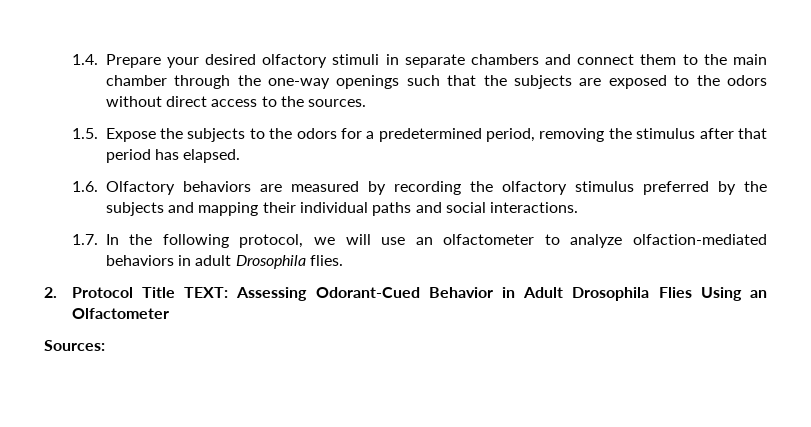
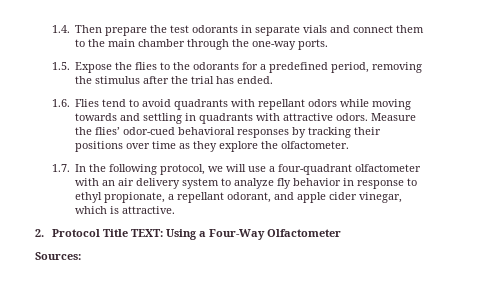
[105,54,380,68] Prepare your desired olfactory stimuli -> [75,25,239,36] Then prepare the test odorants
[470,54,539,65] chambers -> [303,25,328,33] vials
[336,75,767,89] [105,96,367,107] openings such that the subjects are exposed to the odors without direct access to the sources. -> [298,39,329,50] ports.
[187,128,337,142] subjects to the odors -> [135,62,240,70] flies to the odorants
[378,128,482,142] predetermined -> [269,62,329,73] predefined
[737,128,767,139] [105,149,241,163] [71,181,767,195] [105,202,579,216] that period has elapsed. // 1.6. Olfactory behaviors are measured by recording the olfactory stimulus preferred by the subjects and mapping their individual paths and social interactions. -> [171,76,274,84] [51,99,412,110] [75,113,417,124] [75,127,382,138] [75,141,350,152] the trial has ended. // 1.6. Flies tend to avoid quadrants with repellant odors while moving towards and settling in quadrants with attractive odors. Measure the flies’ odor-cued behavioral responses by tracking their positions over time as they explore the olfactometer.
[415,234,767,248] [105,255,343,269] [44,287,767,301] an olfactometer to analyze olfaction-mediated behaviors in adult Drosophila flies. // 2. Protocol Title TEXT: Assessing Odorant-Cued Behavior in Adult Drosophila Flies Using an -> [269,164,422,175] [75,178,418,189] [75,192,403,203] [75,206,176,214] [35,229,265,240] a four-quadrant olfactometer with an air delivery system to analyze fly behavior in response to ethyl propionate, a repellant odorant, and apple cider vinegar, which is attractive. // 2. Protocol Title TEXT: Using a Four-Way

